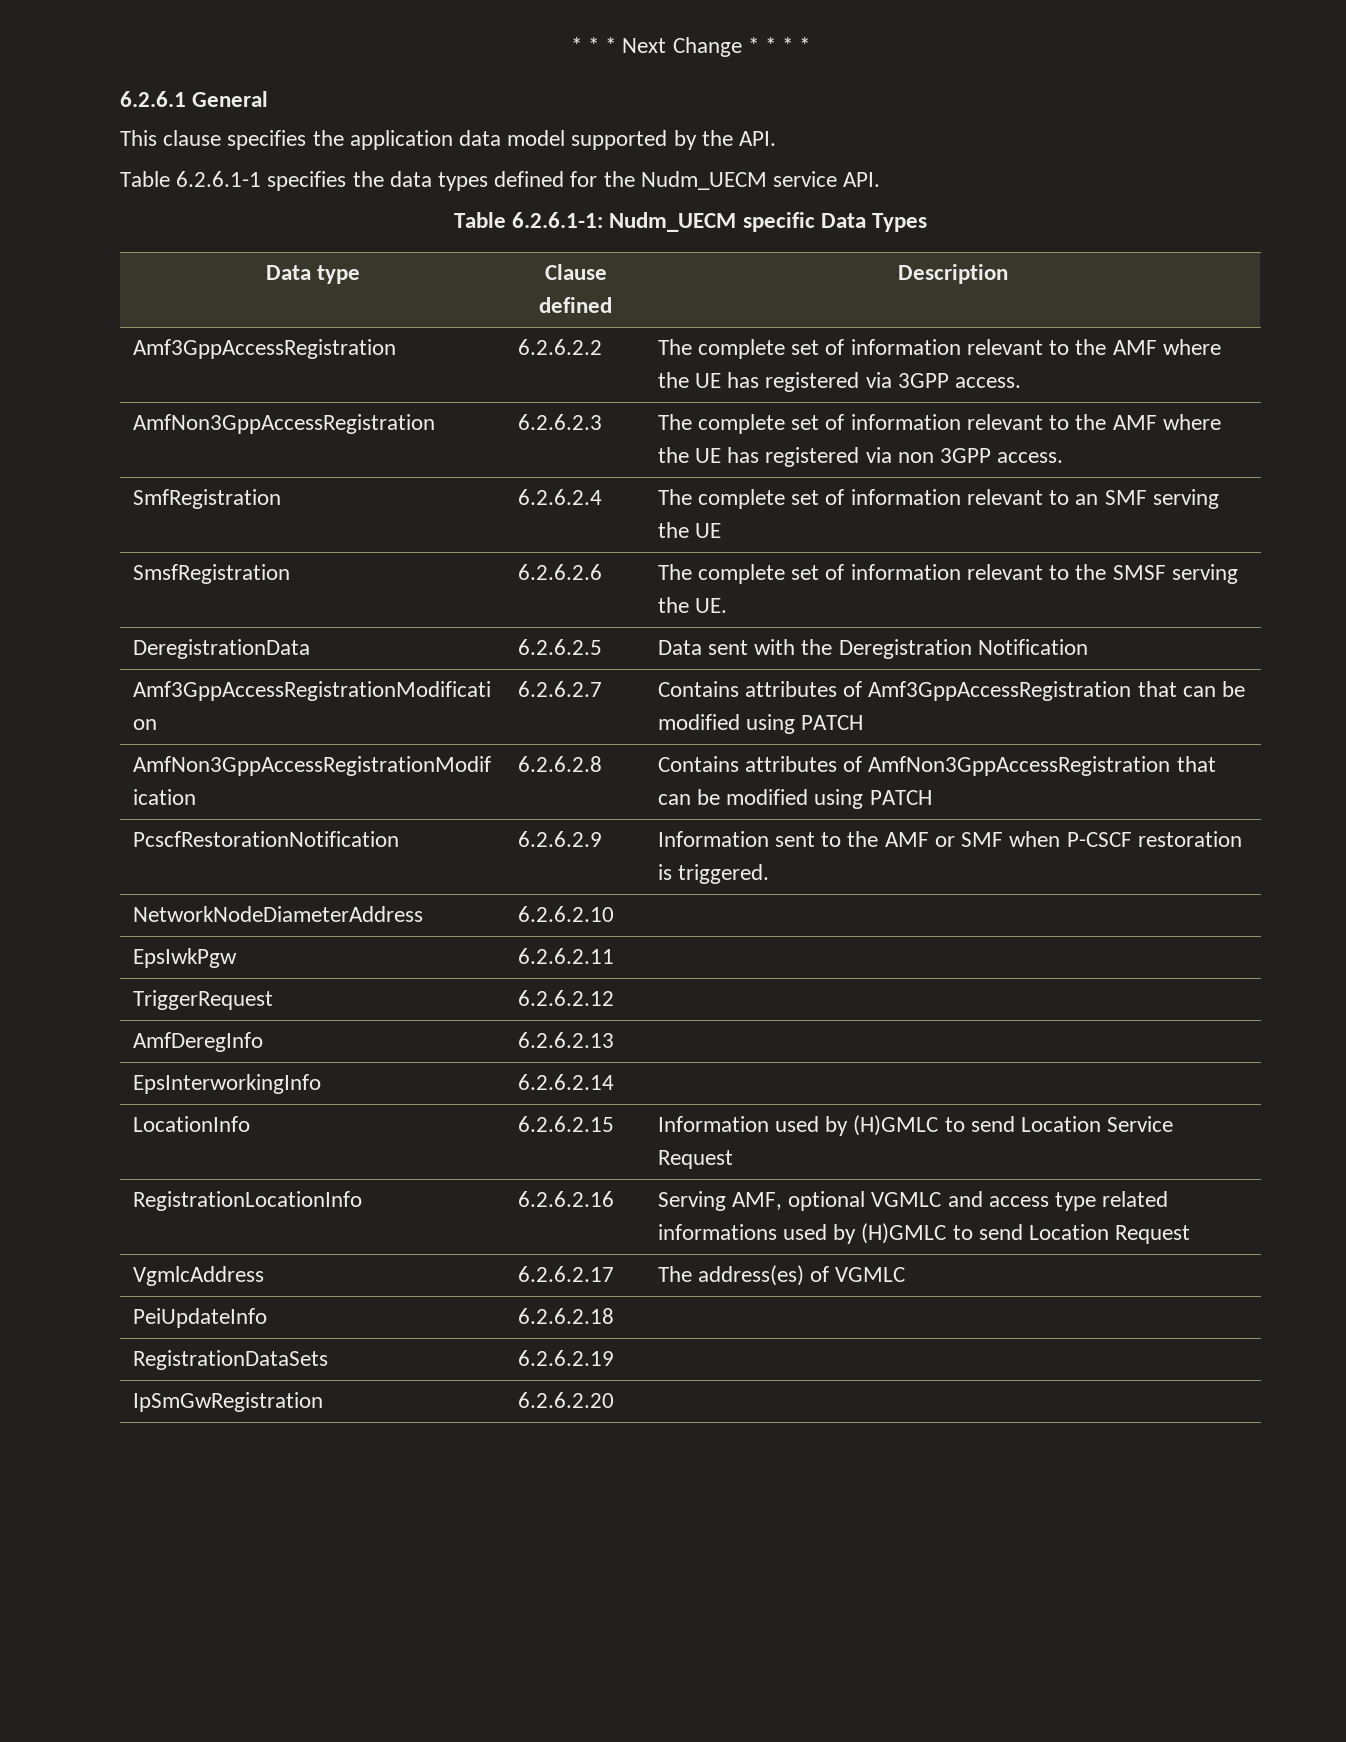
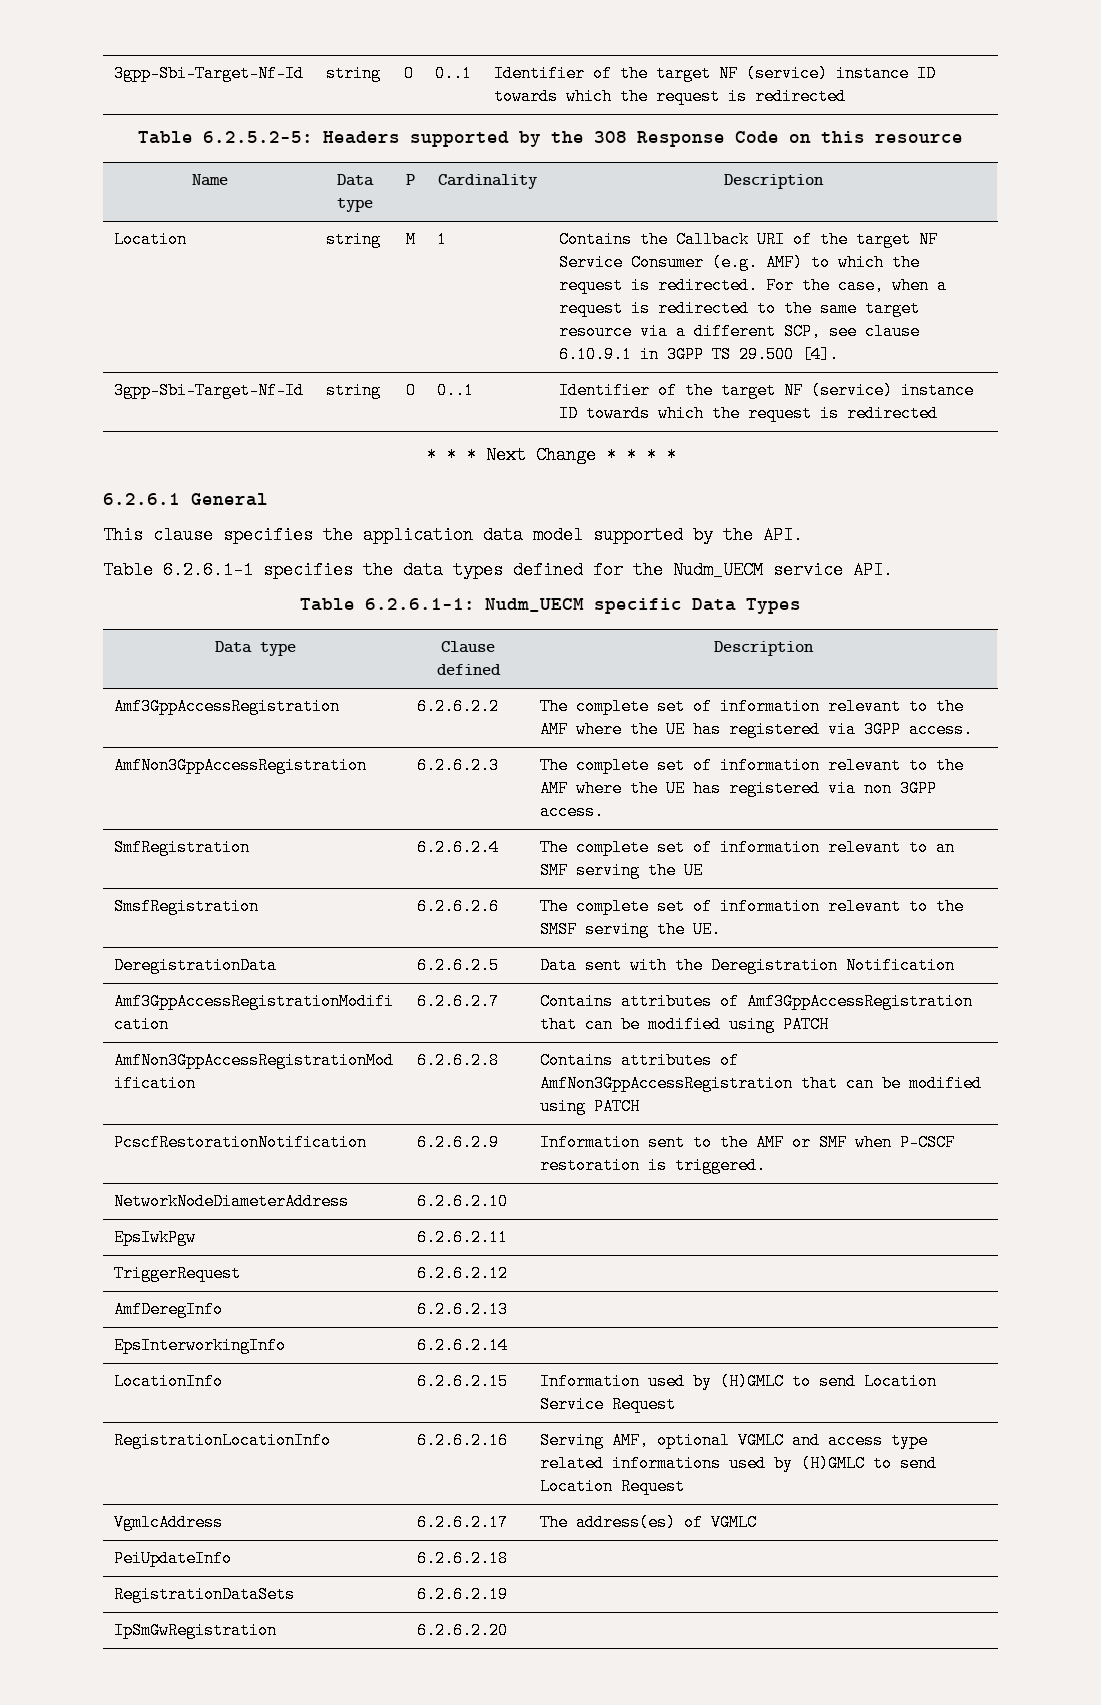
(570, 45) none -> [114,65,305,82] [326,65,382,82] [404,65,414,82] [435,65,473,82] [494,65,937,82] [494,88,847,105] [138,131,963,147] [191,174,228,186] [337,174,374,186] [337,198,373,212] [406,174,415,185] [438,174,538,189] [723,174,824,189] [114,231,188,248] [326,231,382,248] [406,231,416,248] [437,231,448,248] [559,231,939,248] [559,254,921,271] [559,277,948,294] [559,300,921,317] [559,323,921,340] [559,346,840,363] [114,382,305,399] [326,382,382,399] [406,382,416,399] [437,382,475,399] [559,382,975,399] [559,405,939,422] 3gpp-Sbi-Target-Nf-Id | string | O | 0..1 | Identifier of the target NF (service) instance ID towards which the request is redirected // Table 6.2.5.2-5: Headers supported by the 308 Response Code on this resource // Name | Data type | P | Cardinality | Description // Location | string | M | 1 | Contains the Callback URI of the target NF Service Consumer (e.g. AMF) to which the request is redirected. For the case, when a request is redirected to the same target resource via a different SCP, see clause 6.10.9.1 in 3GPP TS 29.500 [4]. // 3gpp-Sbi-Target-Nf-Id | string | O | 0..1 | Identifier of the target NF (service) instance ID towards which the request is redirected //

